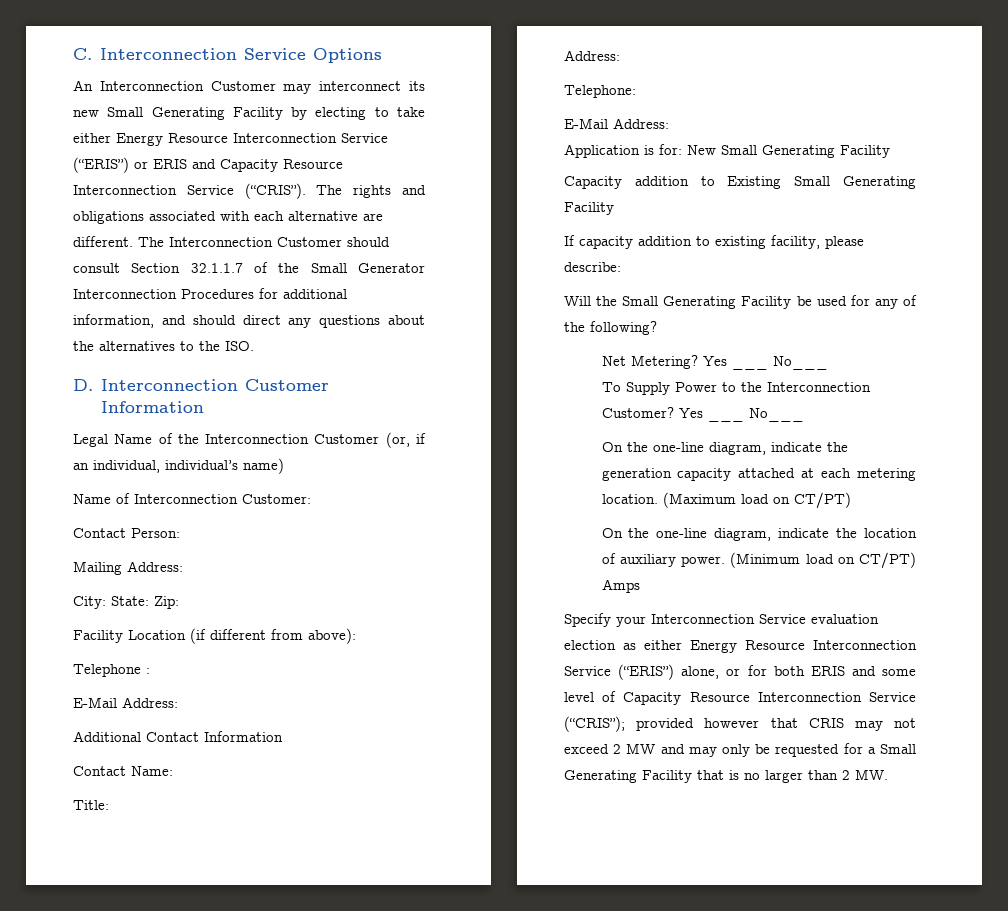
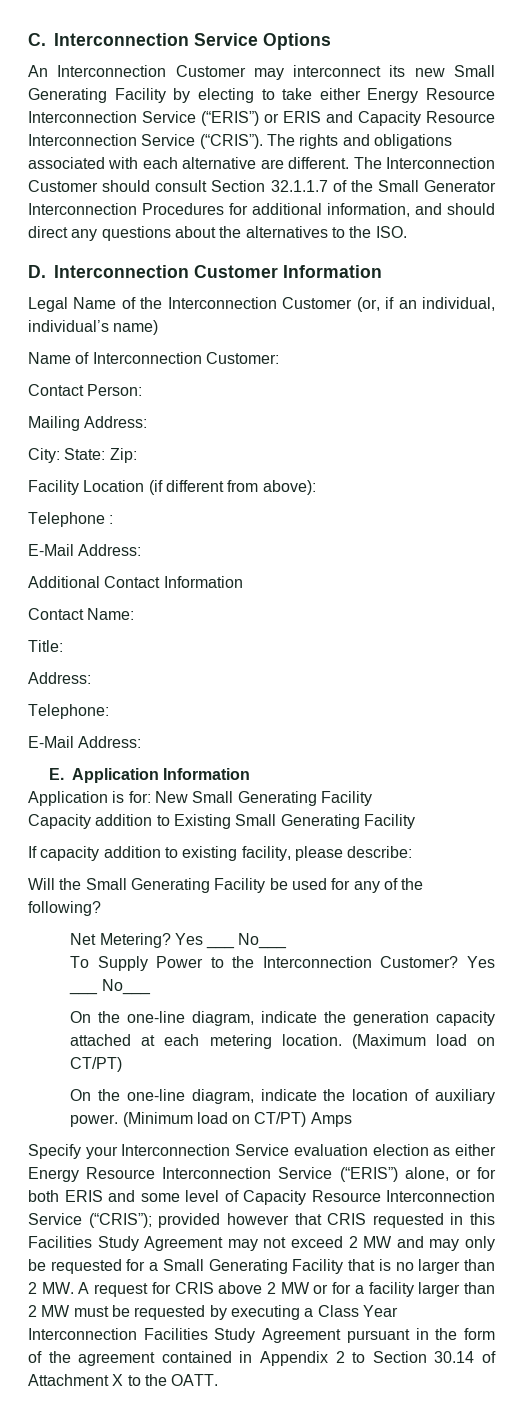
(669, 123) none -> [49,768,251,783] // E. Application Information
(844, 723) none -> [372,1213,495,1228] [28,1236,224,1251] requested in this Facilities Study Agreement
(888, 774) none -> [78,1282,496,1297] [28,1305,398,1320] [28,1328,496,1343] [28,1351,497,1366] [28,1374,219,1386] A request for CRIS above 2 MW or for a facility larger than 2 MW must be requested by executing a Class Year Interconnection Facilities Study Agreement pursuant in the form of the agreement contained in Appendix 2 to Section 30.14 of Attachment X to the OATT.

